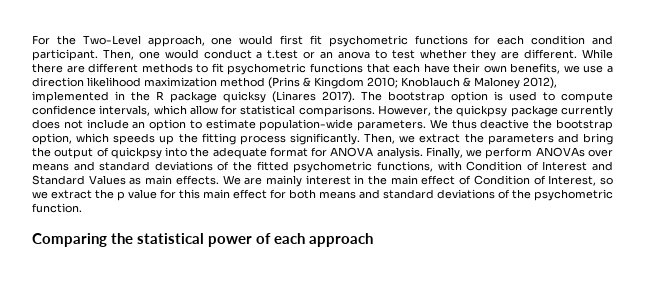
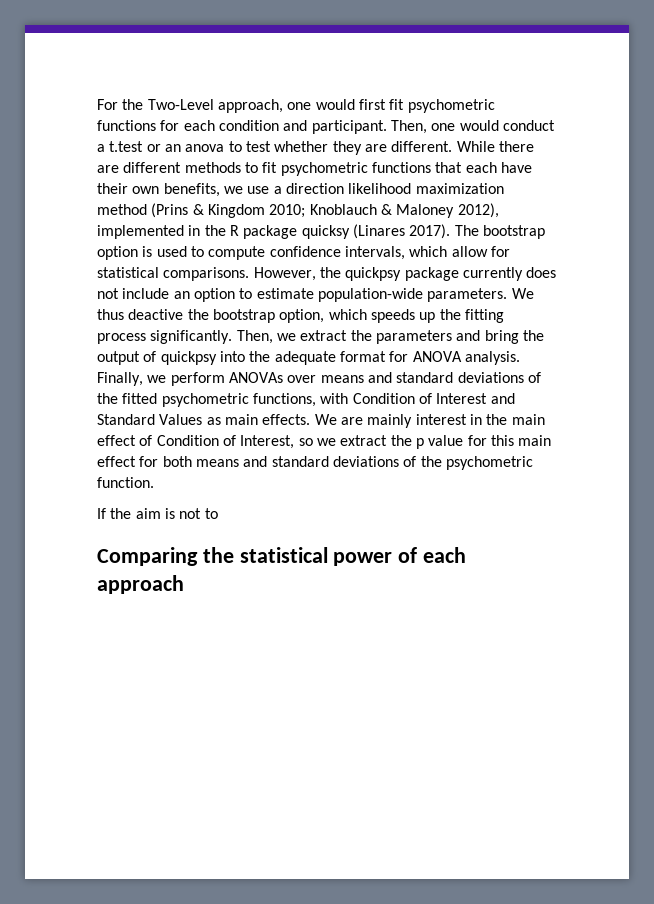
(82, 208) none -> [97,508,218,519] // If the aim is not to

